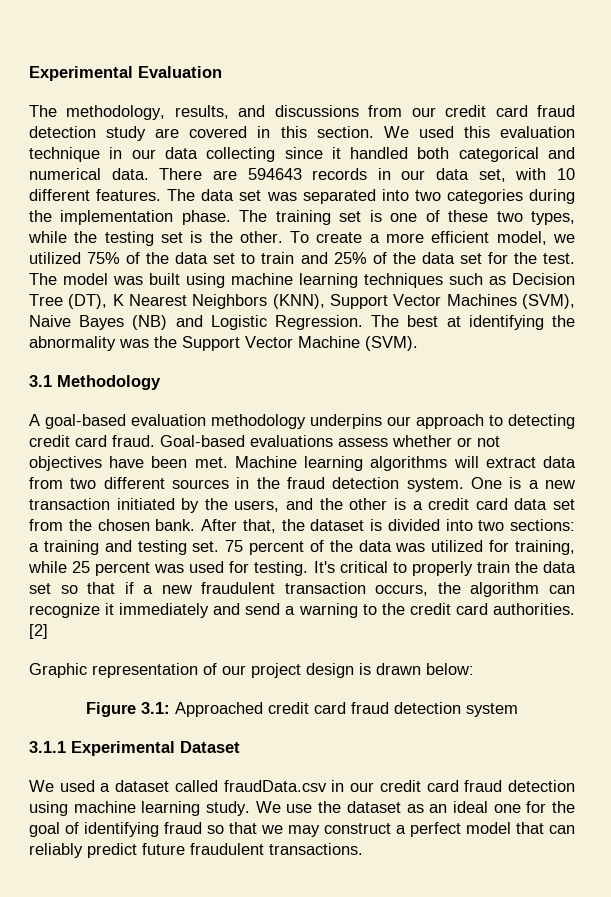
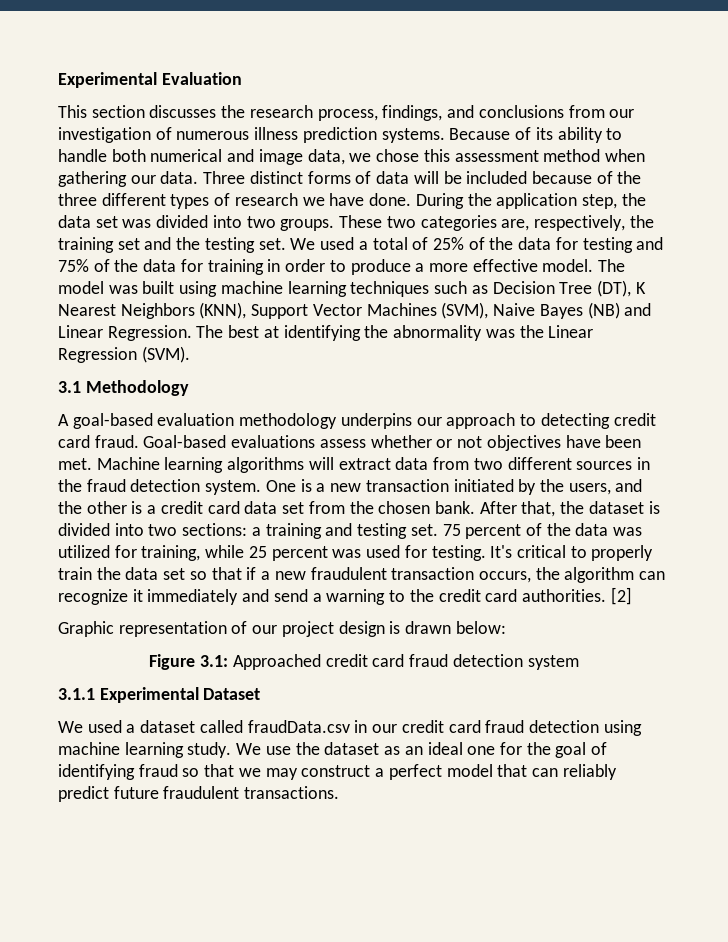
[29,105,576,120] [29,126,576,141] [29,147,575,162] [29,168,575,182] [29,189,196,201] The methodology, results, and discussions from our credit card fraud detection study are covered in this section. We used this evaluation technique in our data collecting since it handled both categorical and numerical data. There are 594643 records in our data set, with 10 different features. The -> [58,105,635,121] [58,127,623,143] [58,149,645,165] [58,171,642,187] [58,193,646,209] This section discusses the research process, findings, and conclusions from our investigation of numerous illness prediction systems. Because of its ability to handle both numerical and image data, we chose this assessment method when gathering our data. Three distinct forms of data will be included because of the three different types of research we have done. During the application step, the
[302,189,576,204] [29,210,575,225] [28,231,576,246] [29,252,575,264] separated into two categories during the implementation phase. The training set is one of these two types, while the testing set is the other. To create a more efficient model, we utilized 75% of the data set to train and 25% of the data set for the test. -> [156,215,654,231] [58,237,664,253] [58,259,594,275] divided into two groups. These two categories are, respectively, the training set and the testing set. We used a total of 25% of the data for testing and 75% of the data for training in order to produce a more effective model.
[210,315,267,330] Logistic -> [58,325,103,338] Linear
[182,336,360,351] Support Vector Machine -> [548,325,594,338] [58,347,137,363] Linear Regression

